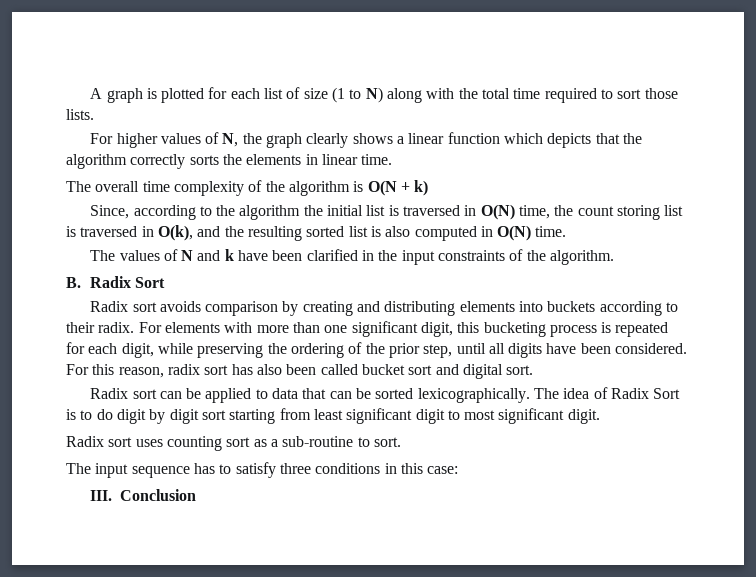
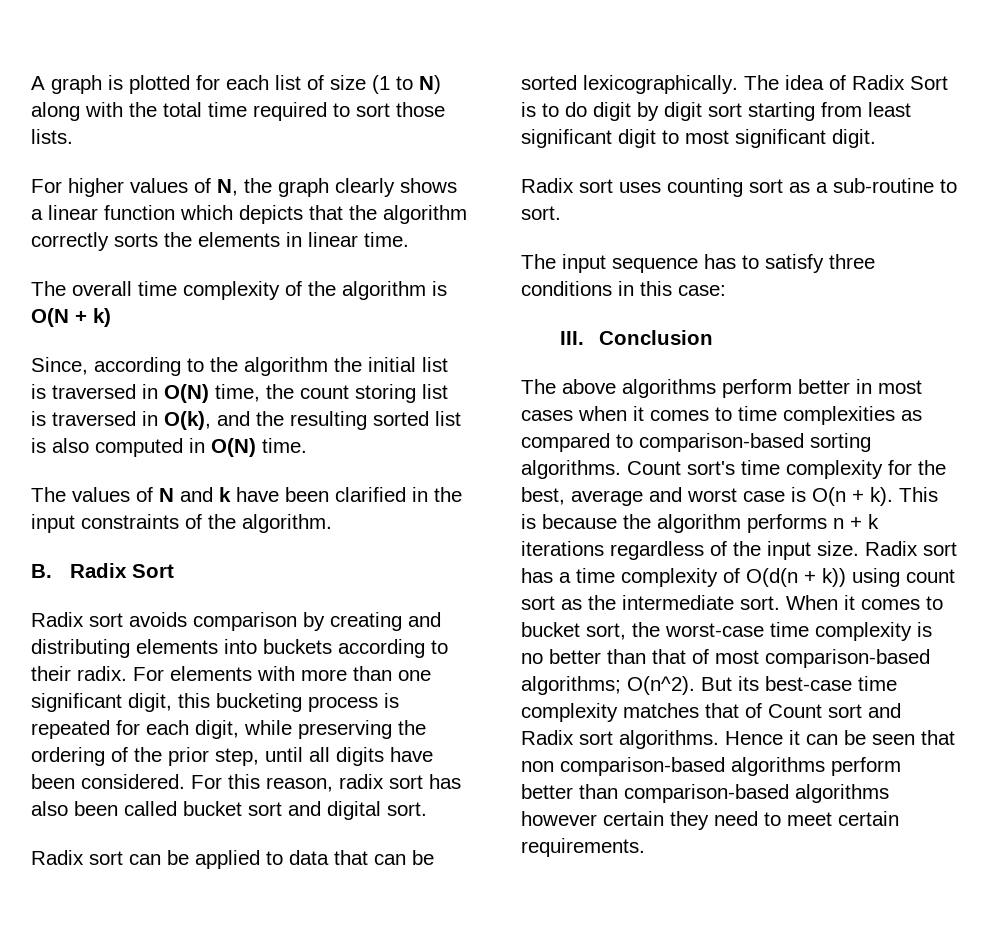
(196, 495) none -> [521,379,922,398] [521,406,922,425] [521,433,871,452] [521,460,946,479] [521,487,938,506] [521,514,879,533] [521,541,957,560] [521,568,955,587] [521,595,943,610] [521,622,932,641] [521,649,930,668] [521,676,897,695] [521,703,901,722] [521,730,955,749] [521,757,901,776] [521,784,889,803] [521,811,899,830] [521,838,645,857] // The above algorithms perform better in most cases when it comes to time complexities as compared to comparison-based sorting algorithms. Count sort's time complexity for the best, average and worst case is O(n + k). This is because the algorithm performs n + k iterations regardless of the input size. Radix sort has a time complexity of O(d(n + k)) using count sort as the intermediate sort. When it comes to bucket sort, the worst-case time complexity is no better than that of most comparison-based algorithms; O(n^2). But its best-case time complexity matches that of Count sort and Radix sort algorithms. Hence it can be seen that non comparison-based algorithms perform better than comparison-based algorithms however certain they need to meet certain requirements.

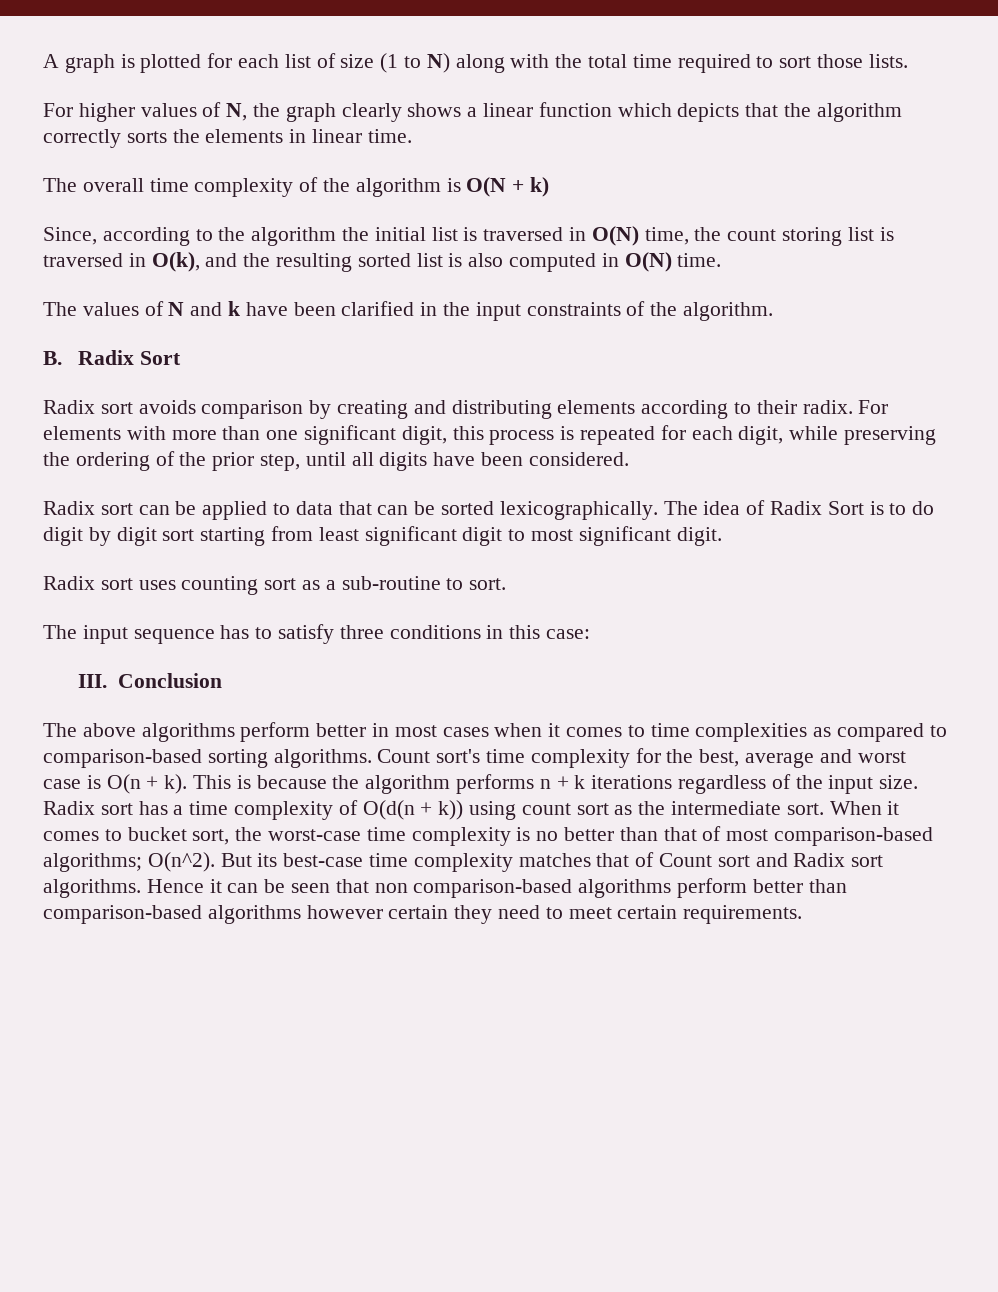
[224,639,332,654] into buckets -> (636, 407) none
[216,693,302,712] bucketing -> (484, 433) none
[191,774,461,792] [31,801,427,820] For this reason, radix sort has also been called bucket sort and digital sort. -> (629, 459) none

